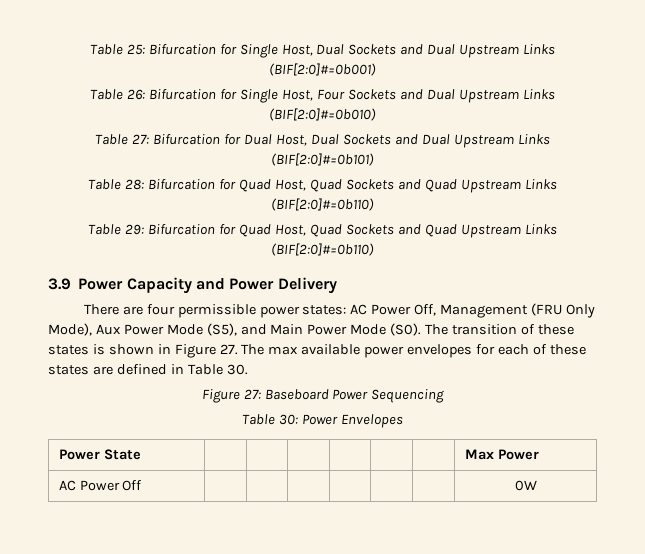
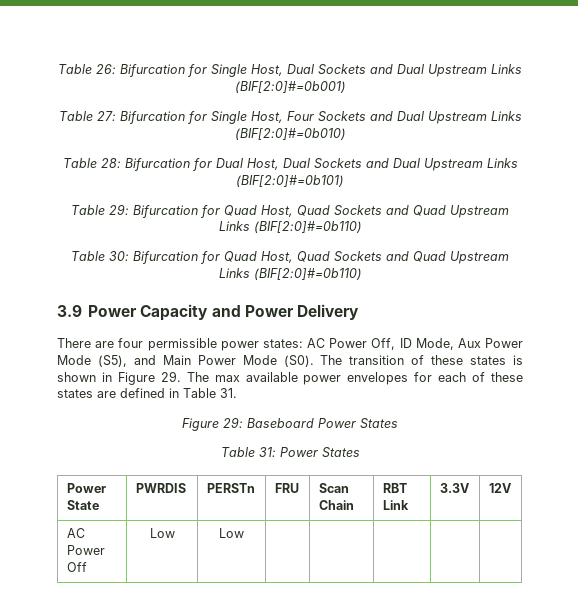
[89,44,145,55] Table 25: -> [58,64,116,74] Table 26:
[127,89,146,100] 26: -> [96,111,116,121] 27:
[132,134,150,144] 27: -> [100,158,121,168] 28:
[125,179,145,190] 28: -> [109,204,129,215] 29:
[125,224,145,235] 29: -> [109,251,129,261] 30:
[440,303,595,318] [48,323,92,336] Management (FRU Only Mode), -> [399,338,454,350] ID Mode,
[219,344,238,355] 27. -> [160,371,181,382] 29.
[226,364,248,375] [201,389,261,403] 30. // Figure 27: -> [220,388,237,398] [182,417,243,431] 31. // Figure 29:
[371,389,445,403] [242,414,403,428] Sequencing // Table 30: Power Envelopes -> [360,418,398,429] [220,447,360,458] States // Table 31: Power States
[464,449,539,460] [58,480,143,491] [514,480,537,491] | | | | | | Max Power // AC Power Off | | | | | | | 0W -> [135,483,186,493] [206,483,255,493] [274,483,299,493] [318,483,349,493] [318,500,354,510] [382,483,407,493] [382,500,409,510] [439,483,470,493] [488,483,512,493] [66,528,85,538] [66,545,105,555] [66,562,87,572] [149,528,175,538] [219,528,245,538] PWRDIS | PERSTn | FRU | Scan Chain | RBT Link | 3.3V | 12V // AC Power Off | Low | Low | | | | |

